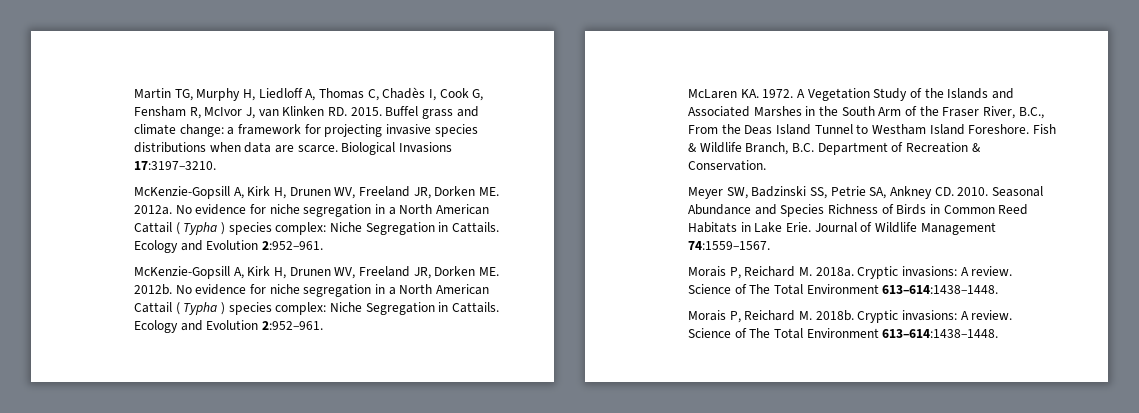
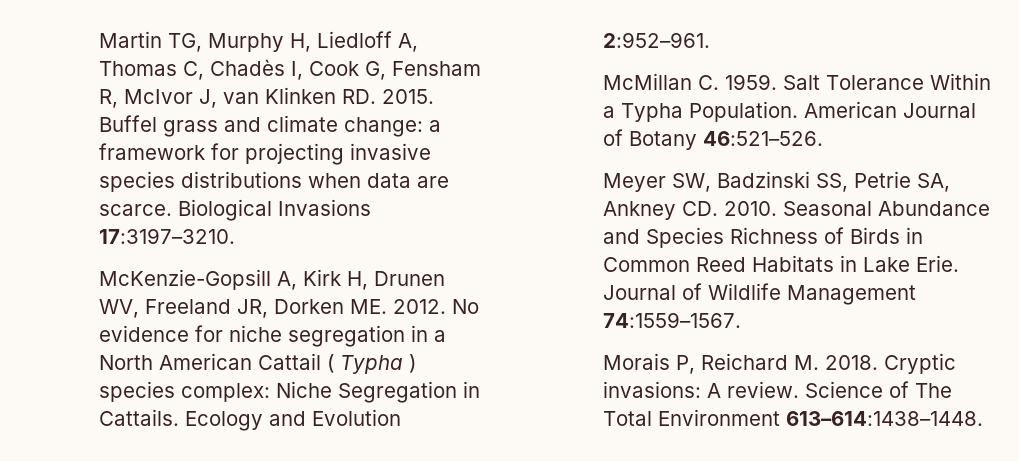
[134,205,173,215] 2012a. -> [392,299,446,314] 2012.
[134,266,499,279] [134,284,489,297] [134,302,499,315] [134,320,324,333] [688,88,1014,101] [688,106,1044,119] [688,124,1056,135] [688,142,981,155] [688,160,767,171] McKenzie-Gopsill A, Kirk H, Drunen WV, Freeland JR, Dorken ME. 2012b. No evidence for niche segregation in a North American Cattail ( Typha ) species complex: Niche Segregation in Cattails. Ecology and Evolution 2:952–961. // McLaren KA. 1972. A Vegetation Study of the Islands and Associated Marshes in the South Arm of the Fraser River, B.C., From the Deas Island Tunnel to Westham Island Foreshore. Fish & Wildlife Branch, B.C. Department of Recreation & Conservation. -> [602,73,991,90] [602,101,976,122] [602,129,823,150] McMillan C. 1959. Salt Tolerance Within a Typha Population. American Journal of Botany 46:521–526.
[815,267,854,277] 2018a. -> [824,355,878,370] 2018.
[688,310,1013,323] [688,328,999,339] // Morais P, Reichard M. 2018b. Cryptic invasions: A review. Science of The Total Environment 613–614:1438–1448. -> (983, 418) none

